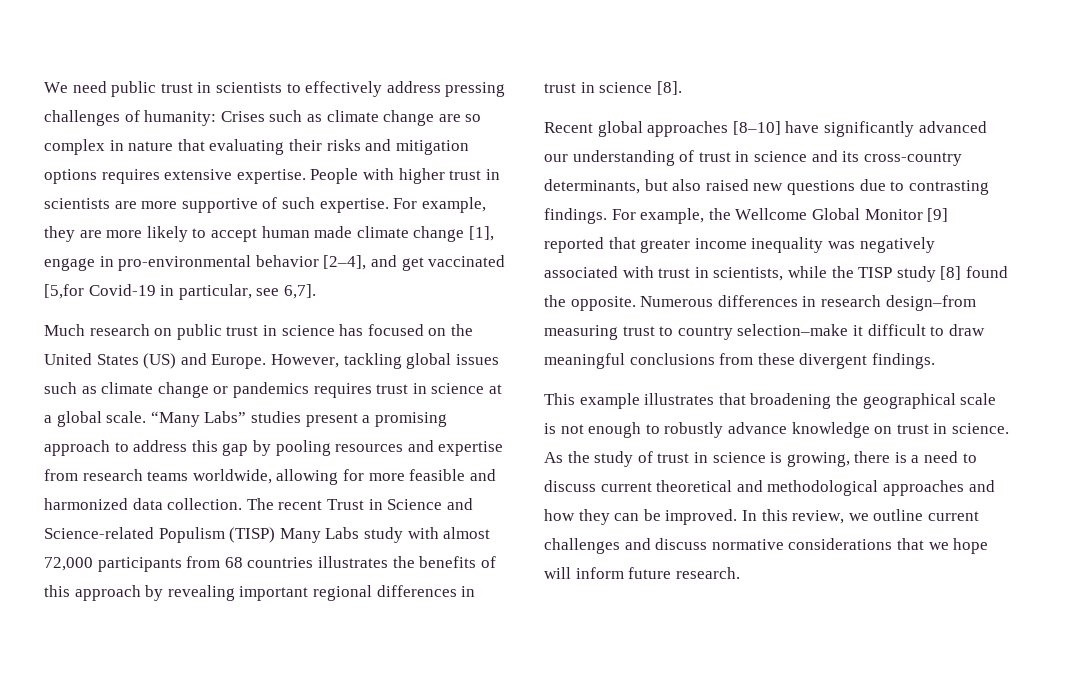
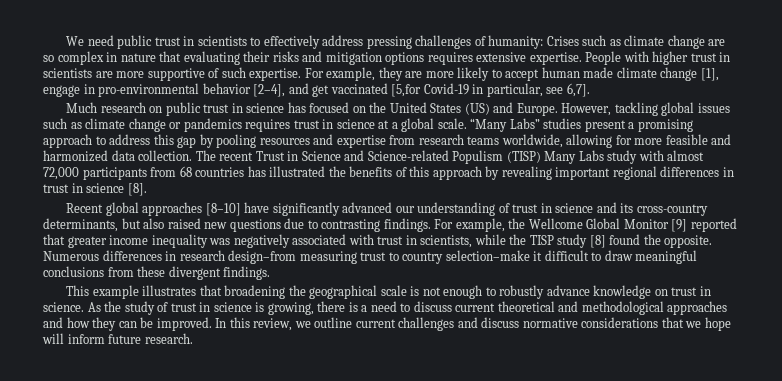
[317,556,388,568] illustrates -> [247,166,326,177] has illustrated

